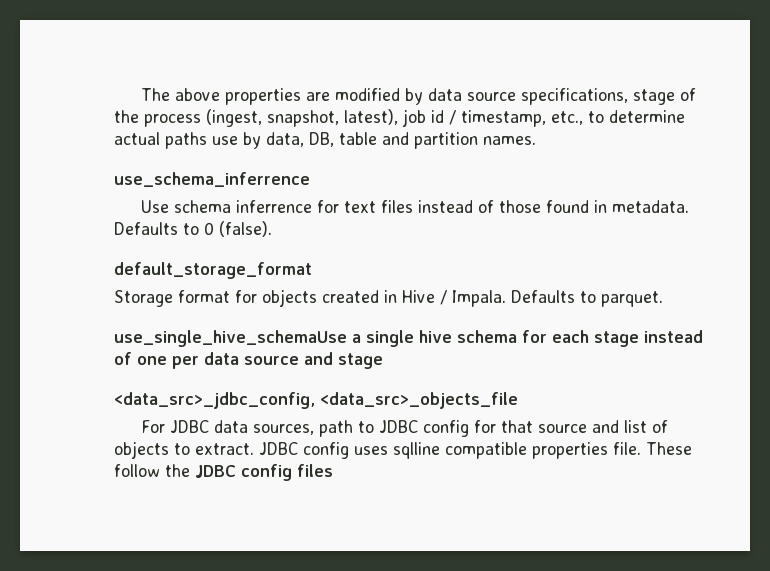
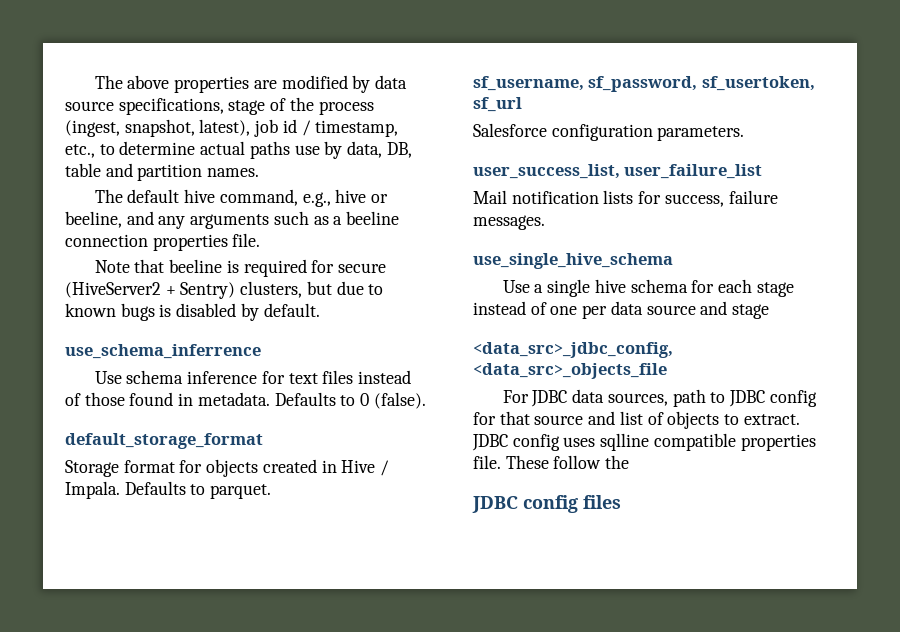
(536, 140) none -> [94,189,389,207] [65,211,400,229] [65,233,261,251] [94,259,387,277] [65,281,384,299] [65,303,320,321] // The default hive command, e.g., hive or beeline, and any arguments such as a beeline connection properties file. // Note that beeline is required for secure (HiveServer2 + Sentry) clusters, but due to known bugs is disabled by default.
[235,200,312,213] inferrence -> [187,371,258,384] inference
[114,330,347,347] use_single_hive_schemaUse -> [473,76,815,92] [473,97,522,112] [473,123,745,141] [473,164,763,179] [473,190,778,207] [473,215,545,230] [473,253,673,269] [502,280,530,293] sf_username, sf_password, sf_usertoken, sf_url // Salesforce configuration parameters. // user_success_list, user_failure_list // Mail notification lists for success, failure messages. // use_single_hive_schema // Use
(190, 470) none -> (630, 462) //

